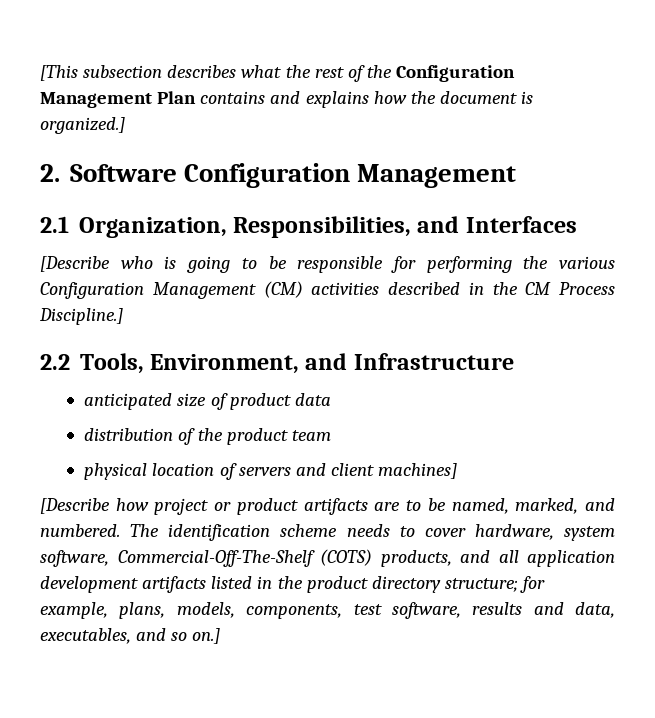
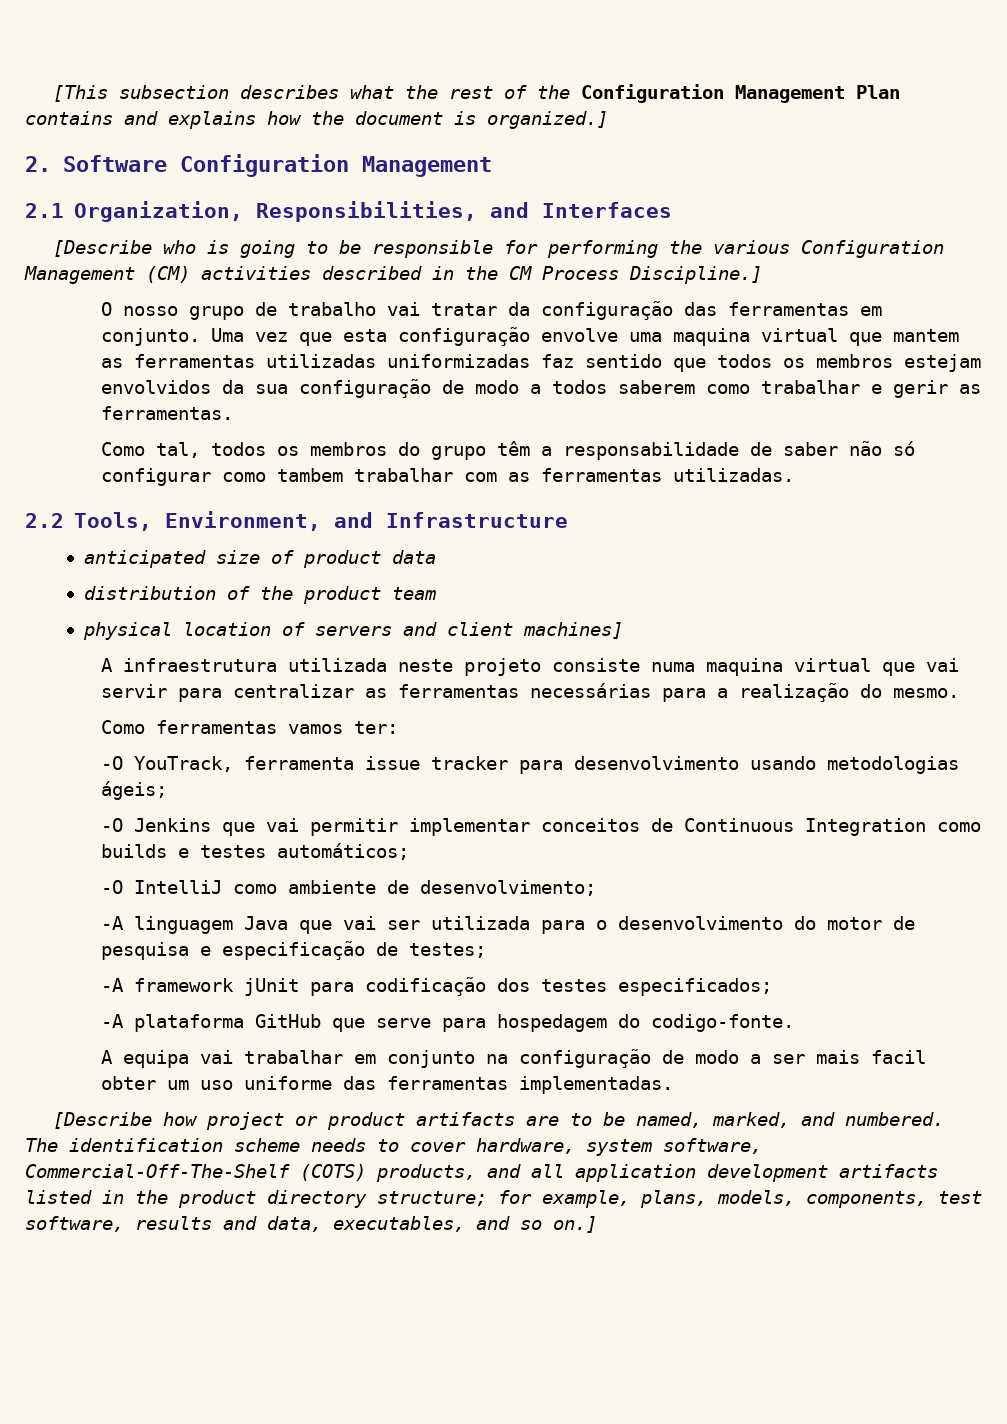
(123, 316) none -> [100,301,882,320] [100,327,959,346] [100,354,981,372] [100,379,981,398] [100,406,233,420] [100,441,915,460] [100,468,794,486] // O nosso grupo de trabalho vai tratar da configuração das ferramentas em conjunto. Uma vez que esta configuração envolve uma maquina virtual que mantem as ferramentas utilizadas uniformizadas faz sentido que todos os membros estejam envolvidos da sua configuração de modo a todos saberem como trabalhar e gerir as ferramentas. // Como tal, todos os membros do grupo têm a responsabilidade de saber não só configurar como tambem trabalhar com as ferramentas utilizadas.
(458, 471) none -> [100,658,959,676] [100,683,959,702] [100,720,398,734] [100,756,959,774] [100,781,167,800] [100,818,981,836] [100,843,409,860] [100,880,596,896] [100,916,915,934] [100,941,486,960] [100,977,772,996] [100,1014,794,1032] [100,1049,926,1068] [100,1076,673,1094] // A infraestrutura utilizada neste projeto consiste numa maquina virtual que vai servir para centralizar as ferramentas necessárias para a realização do mesmo. // Como ferramentas vamos ter: // -O YouTrack, ferramenta issue tracker para desenvolvimento usando metodologias ágeis; // -O Jenkins que vai permitir implementar conceitos de Continuous Integration como builds e testes automáticos; // -O IntelliJ como ambiente de desenvolvimento; // -A linguagem Java que vai ser utilizada para o desenvolvimento do motor de pesquisa e especificação de testes; // -A framework jUnit para codificação dos testes especificados; // -A plataforma GitHub que serve para hospedagem do codigo-fonte. // A equipa vai trabalhar em conjunto na configuração de modo a ser mais facil obter um uso uniforme das ferramentas implementadas.

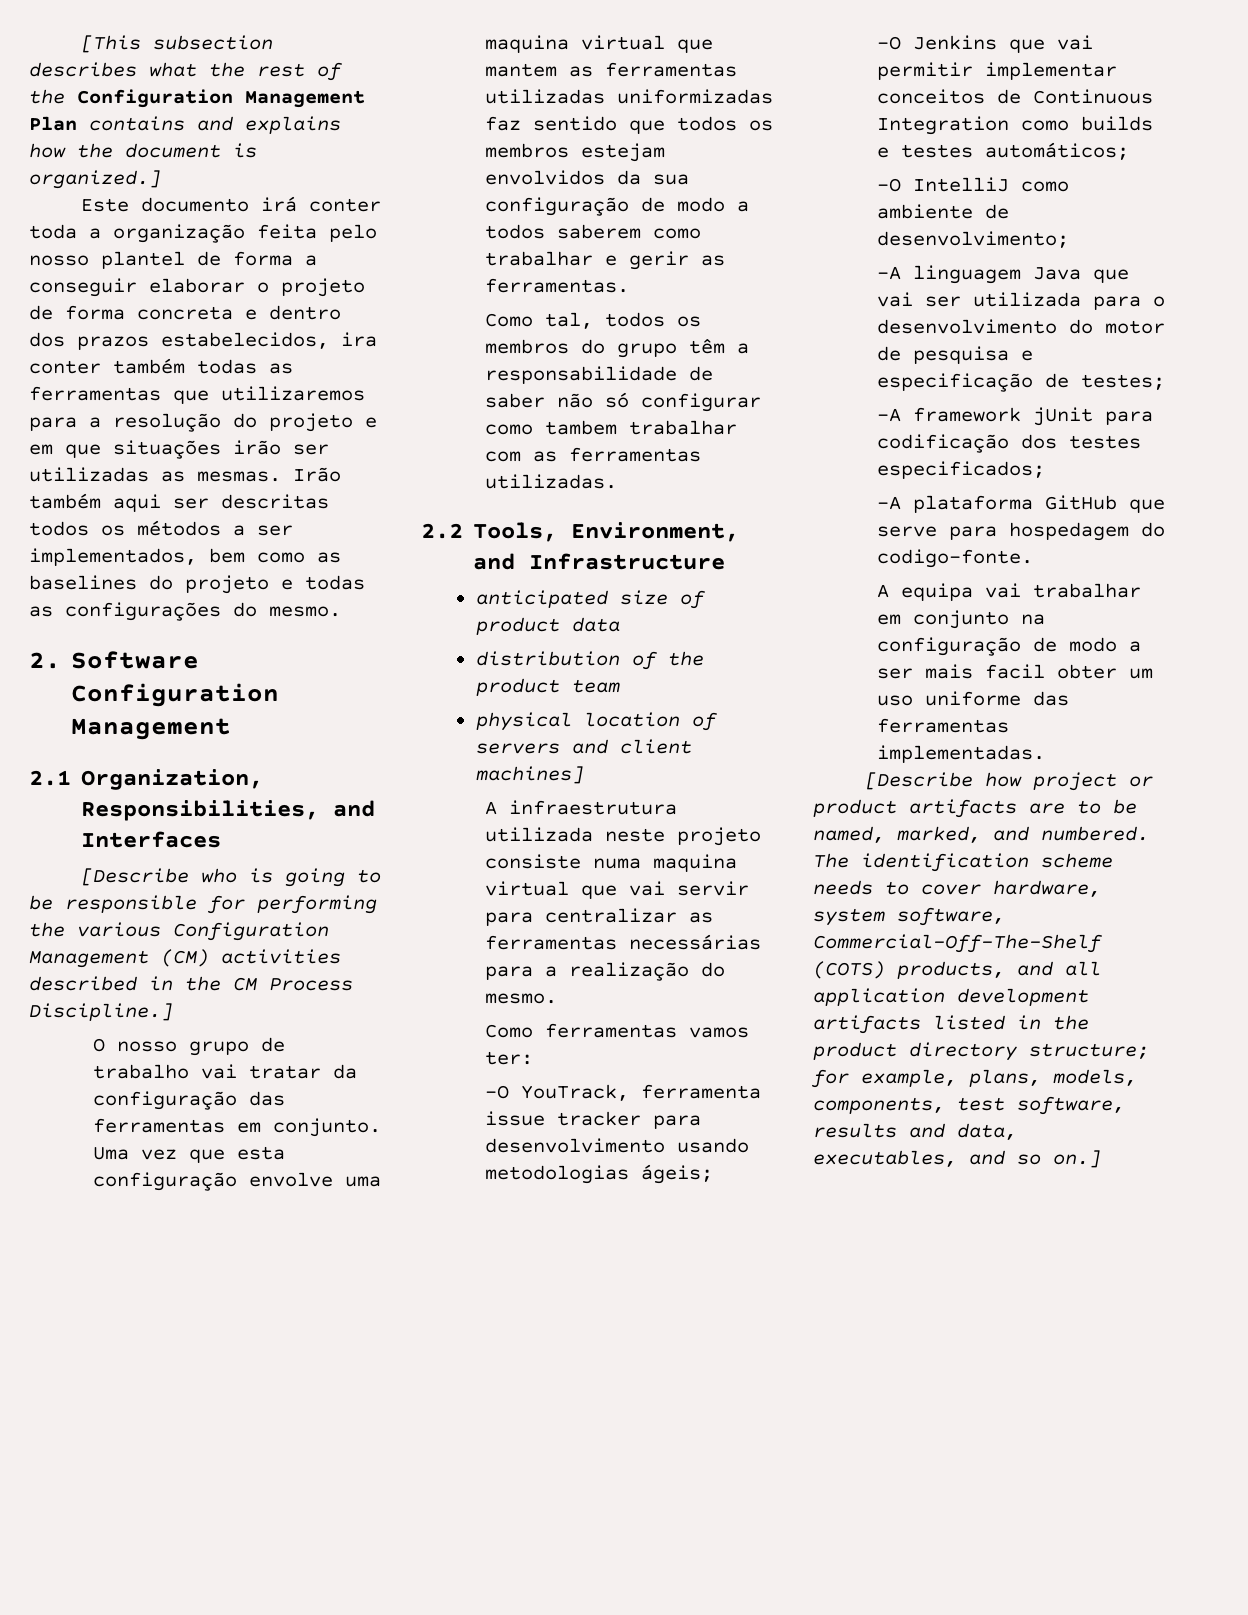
(608, 120) none -> [80,196,381,212] [29,224,377,243] [29,251,317,269] [29,278,365,297] [29,305,341,320] [29,332,377,350] [29,358,293,374] [29,386,365,404] [29,413,377,432] [29,440,329,459] [29,467,341,482] [29,493,329,512] [29,520,293,536] [29,548,341,566] [29,575,365,594] [29,602,341,621] // Este documento irá conter toda a organização feita pelo nosso plantel de forma a conseguir elaborar o projeto de forma concreta e dentro dos prazos estabelecidos, ira conter também todas as ferramentas que utilizaremos para a resolução do projeto e em que situações irão ser utilizadas as mesmas. Irão também aqui ser descritas todos os métodos a ser implementados, bem como as baselines do projeto e todas as configurações do mesmo.

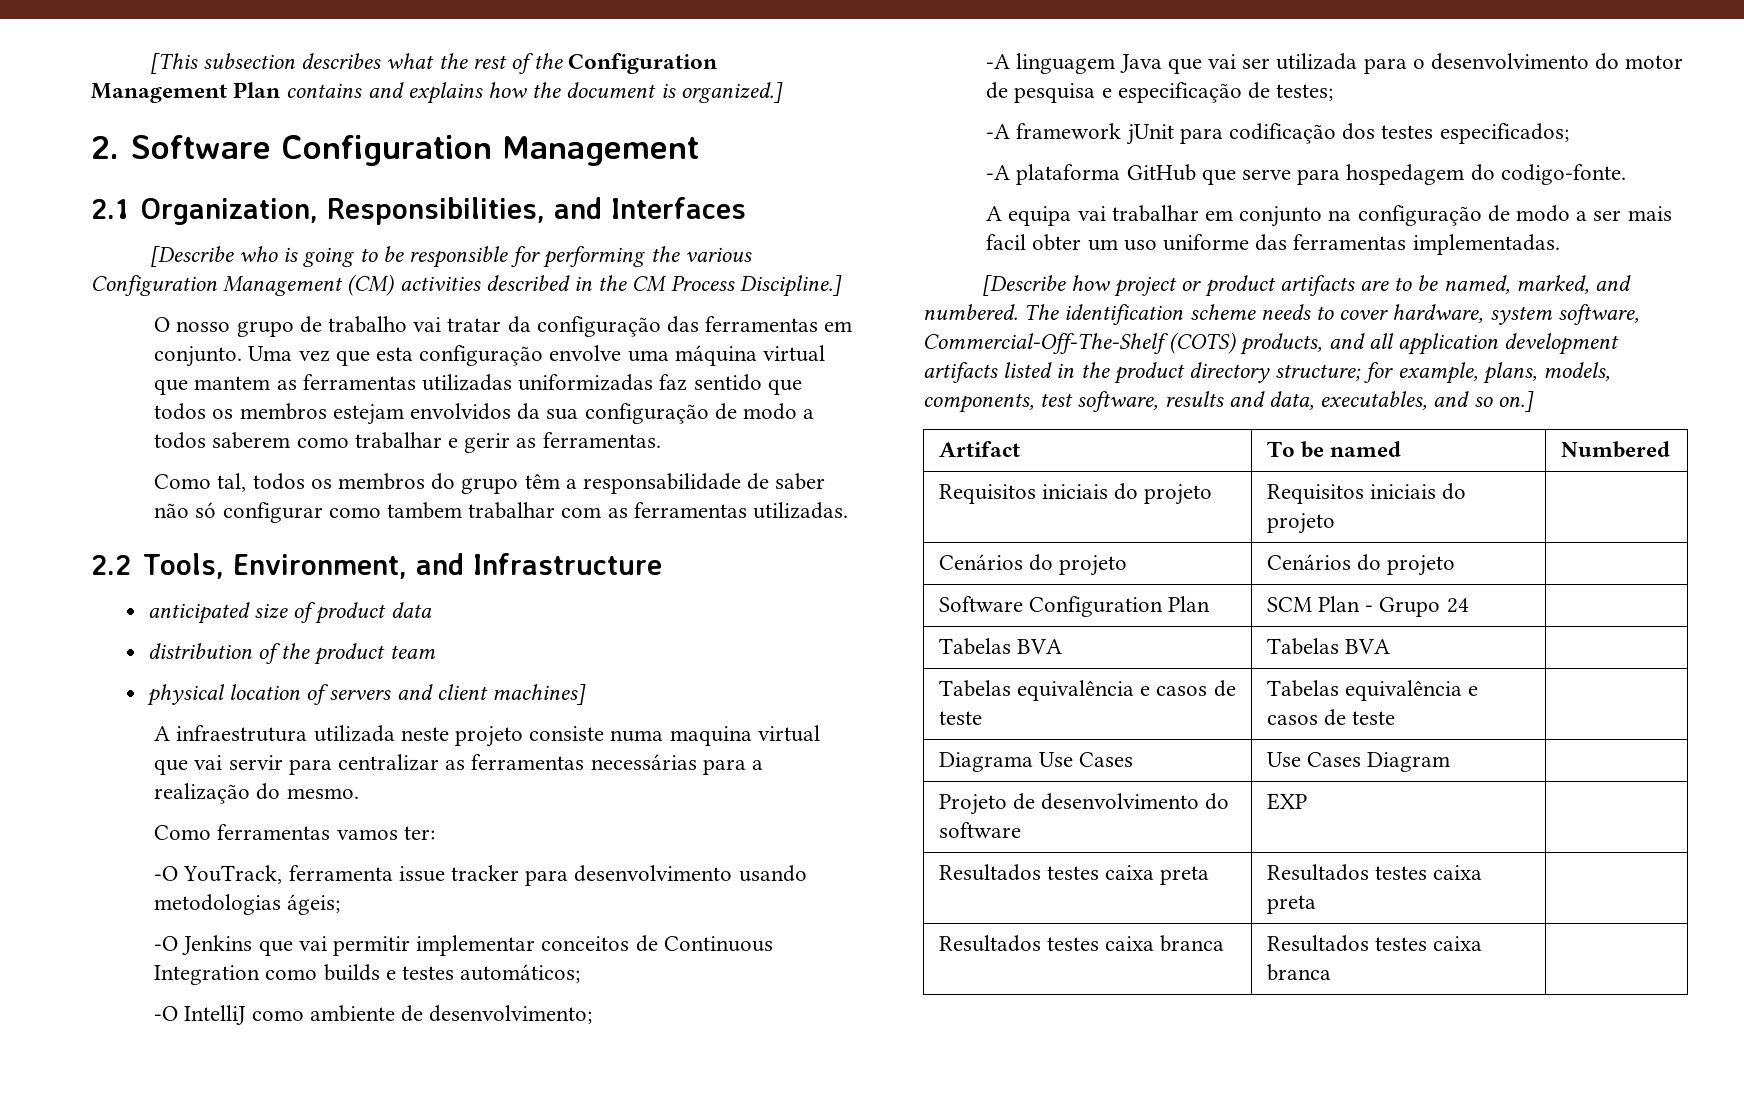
[80,196,381,212] [29,224,377,243] [29,251,317,269] [29,278,365,297] [29,305,341,320] [29,332,377,350] [29,358,293,374] [29,386,365,404] [29,413,377,432] [29,440,329,459] [29,467,341,482] [29,493,329,512] [29,520,293,536] [29,548,341,566] [29,575,365,594] [29,602,341,621] // Este documento irá conter toda a organização feita pelo nosso plantel de forma a conseguir elaborar o projeto de forma concreta e dentro dos prazos estabelecidos, ira conter também todas as ferramentas que utilizaremos para a resolução do projeto e em que situações irão ser utilizadas as mesmas. Irão também aqui ser descritas todos os métodos a ser implementados, bem como as baselines do projeto e todas as configurações do mesmo. -> (783, 92) none
[485,35,570,53] maquina -> [674,345,757,366] máquina
(1101, 1159) none -> [938,441,1020,457] [1266,441,1402,458] [1560,441,1670,458] [938,483,1213,505] [1266,483,1467,504] [1266,513,1335,534] [938,554,1128,576] [1266,554,1456,576] [938,596,1211,617] [1266,596,1469,617] [938,638,1063,655] [1266,638,1391,655] [938,680,1236,701] [938,711,982,725] [1266,680,1479,701] [1266,709,1396,726] [938,752,1134,772] [1266,752,1451,772] [938,793,1230,815] [938,822,1021,838] [1266,793,1307,810] [938,864,1210,885] [1266,864,1483,881] [1266,895,1316,914] [938,935,1225,952] [1266,935,1483,952] [1266,964,1331,981] // Artifact | To be named | Numbered // Requisitos iniciais do projeto | Requisitos iniciais do projeto | // Cenários do projeto | Cenários do projeto | // Software Configuration Plan | SCM Plan - Grupo 24 | // Tabelas BVA | Tabelas BVA | // Tabelas equivalência e casos de teste | Tabelas equivalência e casos de teste | // Diagrama Use Cases | Use Cases Diagram | // Projeto de desenvolvimento do software | EXP | // Resultados testes caixa preta | Resultados testes caixa preta | // Resultados testes caixa branca | Resultados testes caixa branca |

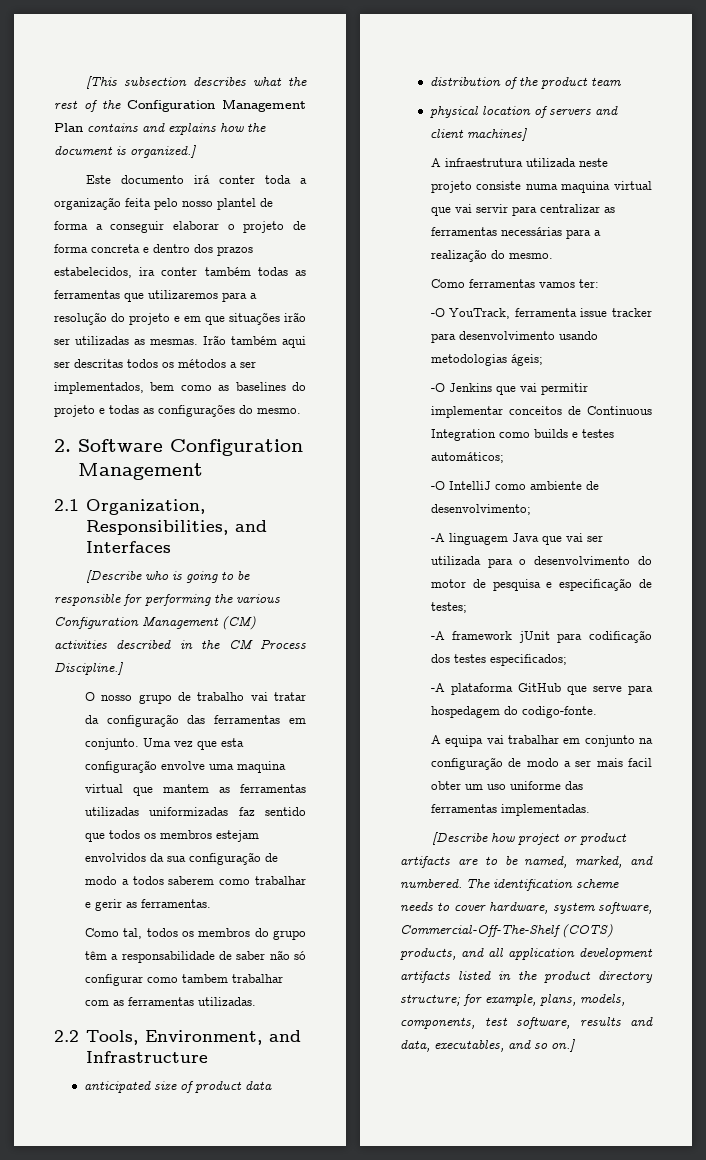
(783, 92) none -> [85,175,307,184] [54,197,273,210] [54,221,306,233] [54,244,253,256] [54,267,306,278] [54,290,257,302] [54,312,306,325] [54,335,306,348] [54,359,256,368] [54,382,306,394] [54,404,301,417] // Este documento irá conter toda a organização feita pelo nosso plantel de forma a conseguir elaborar o projeto de forma concreta e dentro dos prazos estabelecidos, ira conter também todas as ferramentas que utilizaremos para a resolução do projeto e em que situações irão ser utilizadas as mesmas. Irão também aqui ser descritas todos os métodos a ser implementados, bem como as baselines do projeto e todas as configurações do mesmo.
[674,345,757,366] máquina -> [236,761,286,773] maquina
[938,441,1020,457] [1266,441,1402,458] [1560,441,1670,458] [938,483,1213,505] [1266,483,1467,504] [1266,513,1335,534] [938,554,1128,576] [1266,554,1456,576] [938,596,1211,617] [1266,596,1469,617] [938,638,1063,655] [1266,638,1391,655] [938,680,1236,701] [938,711,982,725] [1266,680,1479,701] [1266,709,1396,726] [938,752,1134,772] [1266,752,1451,772] [938,793,1230,815] [938,822,1021,838] [1266,793,1307,810] [938,864,1210,885] [1266,864,1483,881] [1266,895,1316,914] [938,935,1225,952] [1266,935,1483,952] [1266,964,1331,981] // Artifact | To be named | Numbered // Requisitos iniciais do projeto | Requisitos iniciais do projeto | // Cenários do projeto | Cenários do projeto | // Software Configuration Plan | SCM Plan - Grupo 24 | // Tabelas BVA | Tabelas BVA | // Tabelas equivalência e casos de teste | Tabelas equivalência e casos de teste | // Diagrama Use Cases | Use Cases Diagram | // Projeto de desenvolvimento do software | EXP | // Resultados testes caixa preta | Resultados testes caixa preta | // Resultados testes caixa branca | Resultados testes caixa branca | -> (575, 1045) none

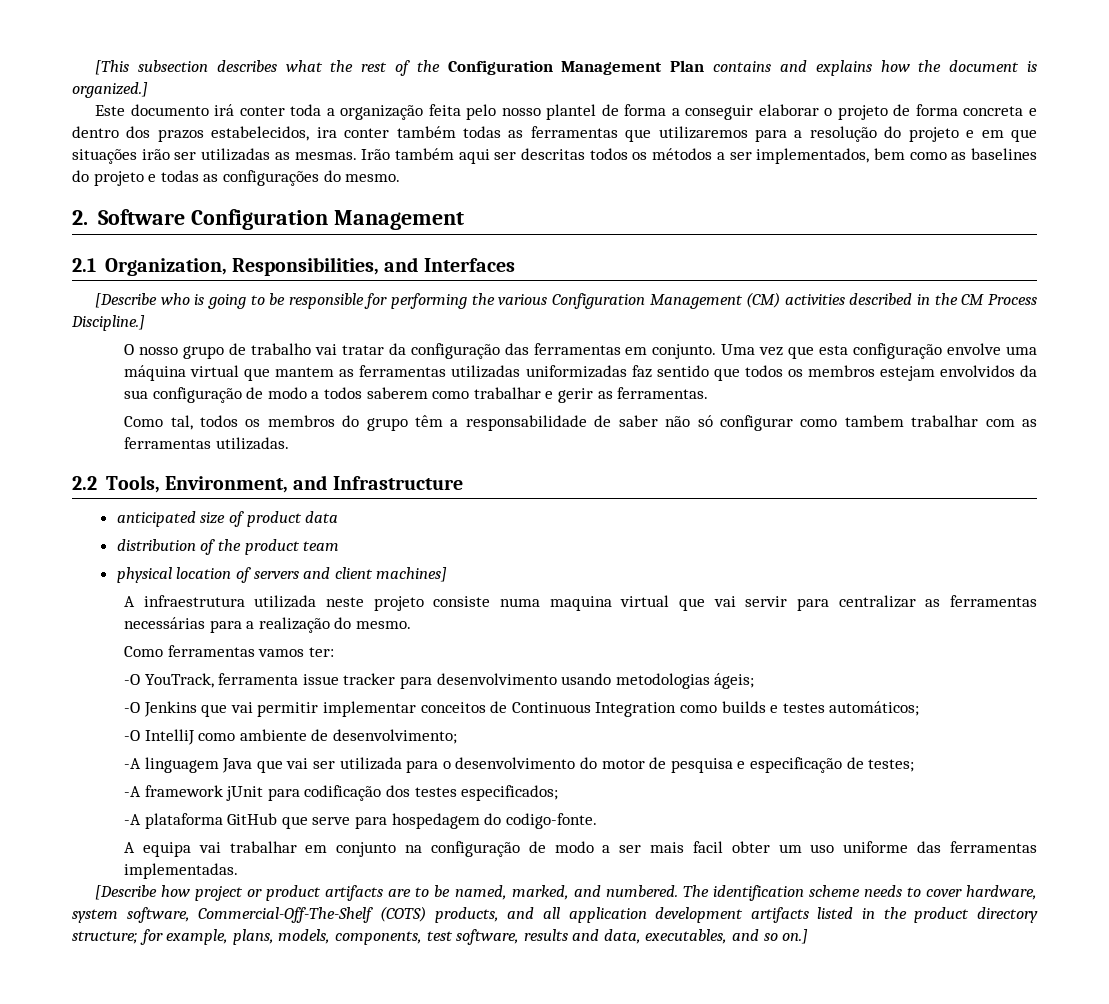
[236,761,286,773] maquina -> [124,365,187,381] máquina

